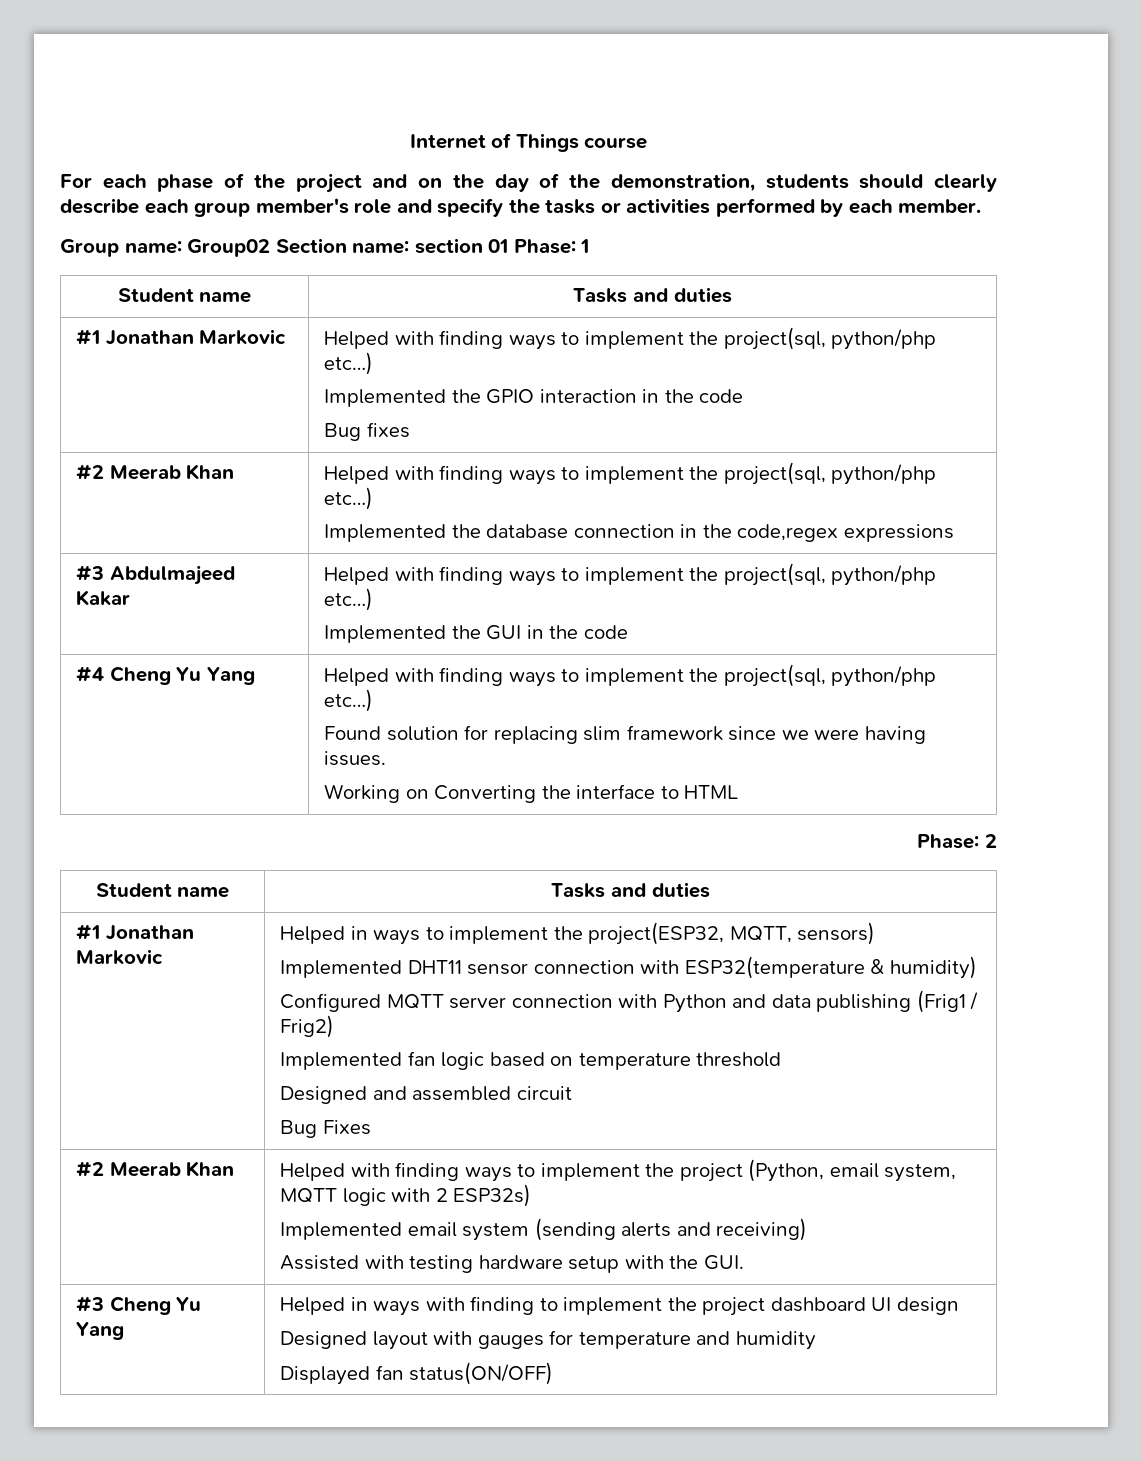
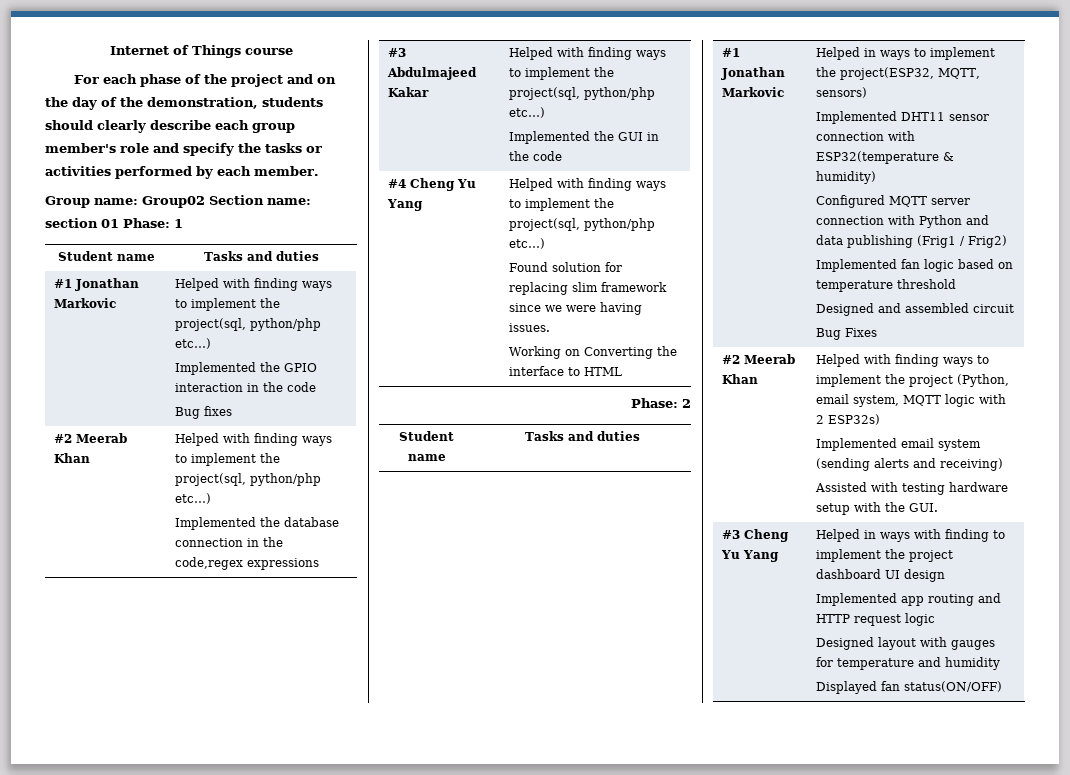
(959, 1306) none -> [816,593,1002,606] [816,613,936,626] // Implemented app routing and HTTP request logic

